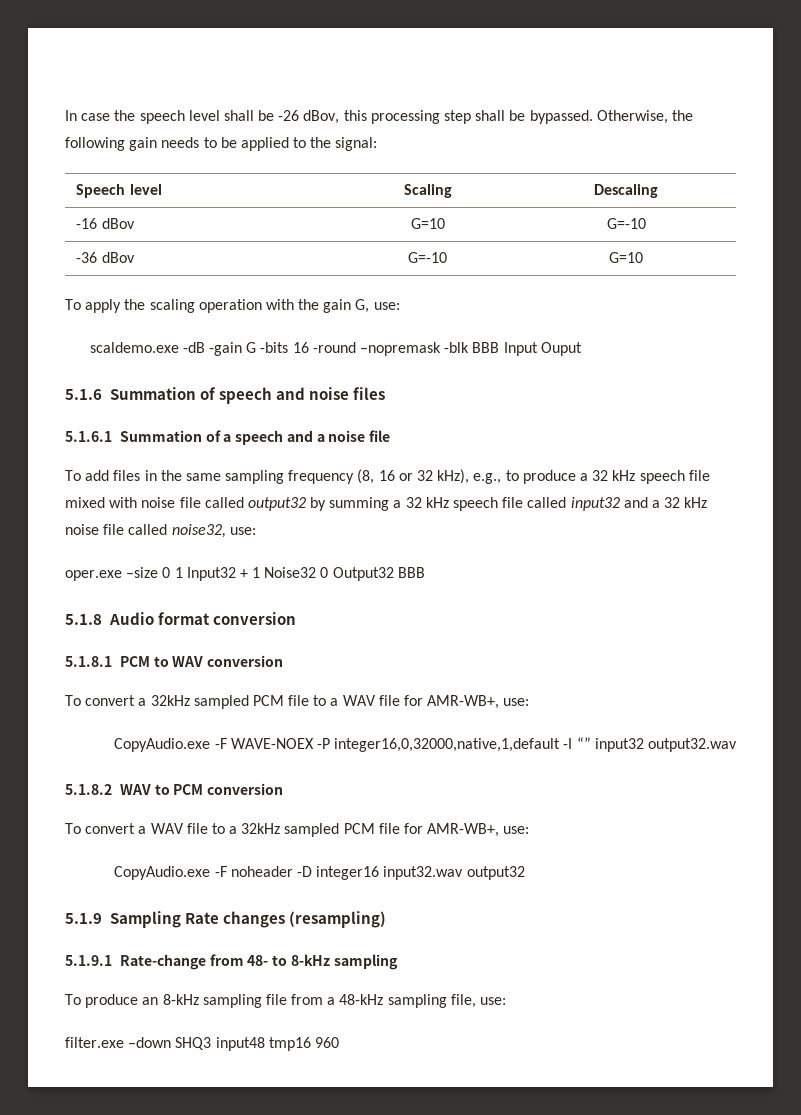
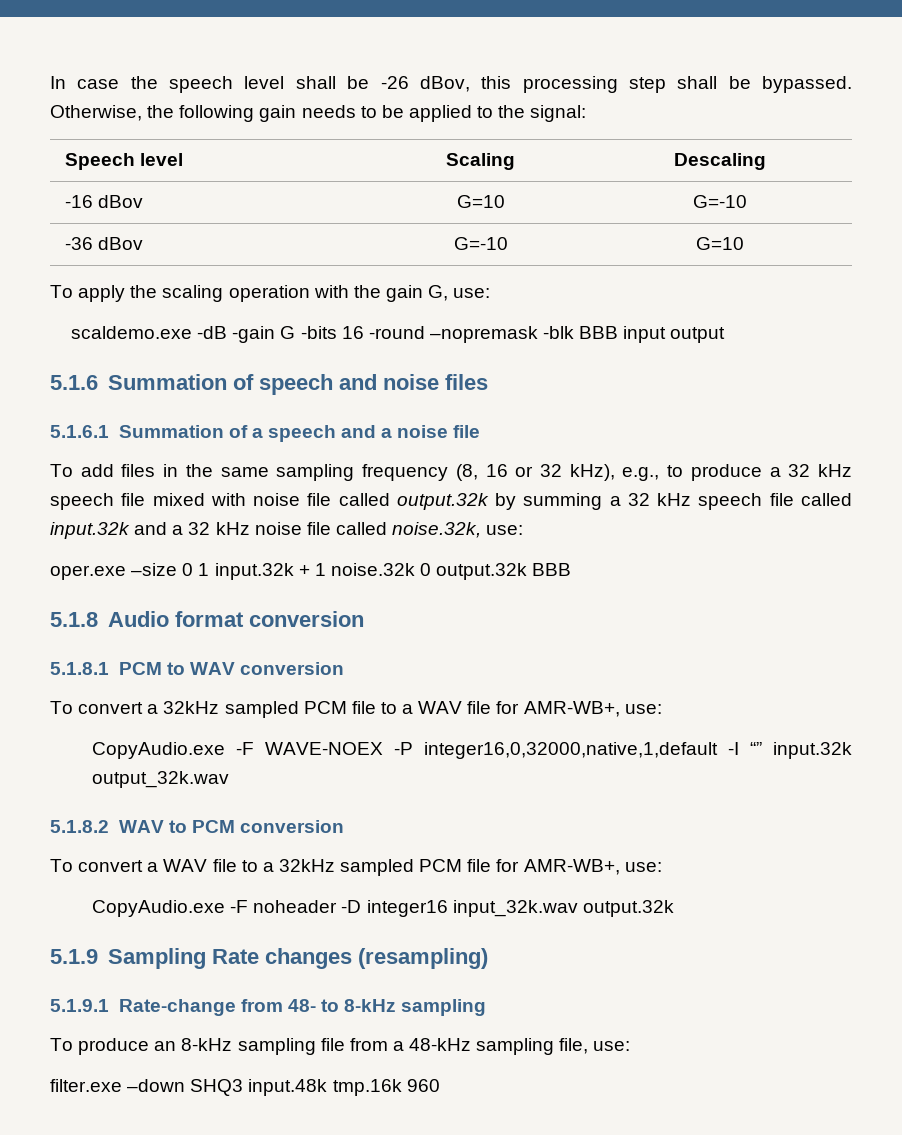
[503,342,582,356] Input Ouput -> [623,326,726,343] input output
[247,497,306,511] output32 -> [396,493,489,510] output.32k
[570,497,620,511] input32 -> [50,522,130,539] input.32k
[171,524,226,538] noise32, -> [392,522,482,538] noise.32k,
[186,567,236,581] Input32 -> [214,563,294,580] input.32k
[264,567,394,581] Noise32 0 Output32 -> [330,563,528,580] noise.32k 0 output.32k
[594,738,737,752] input32 output32.wav -> [772,742,852,759] [91,771,229,788] input.32k output_32k.wav
[383,866,525,880] input32.wav output32 -> [452,900,674,917] input_32k.wav output.32k
[215,1037,311,1051] input48 tmp16 -> [248,1079,402,1096] input.48k tmp.16k

